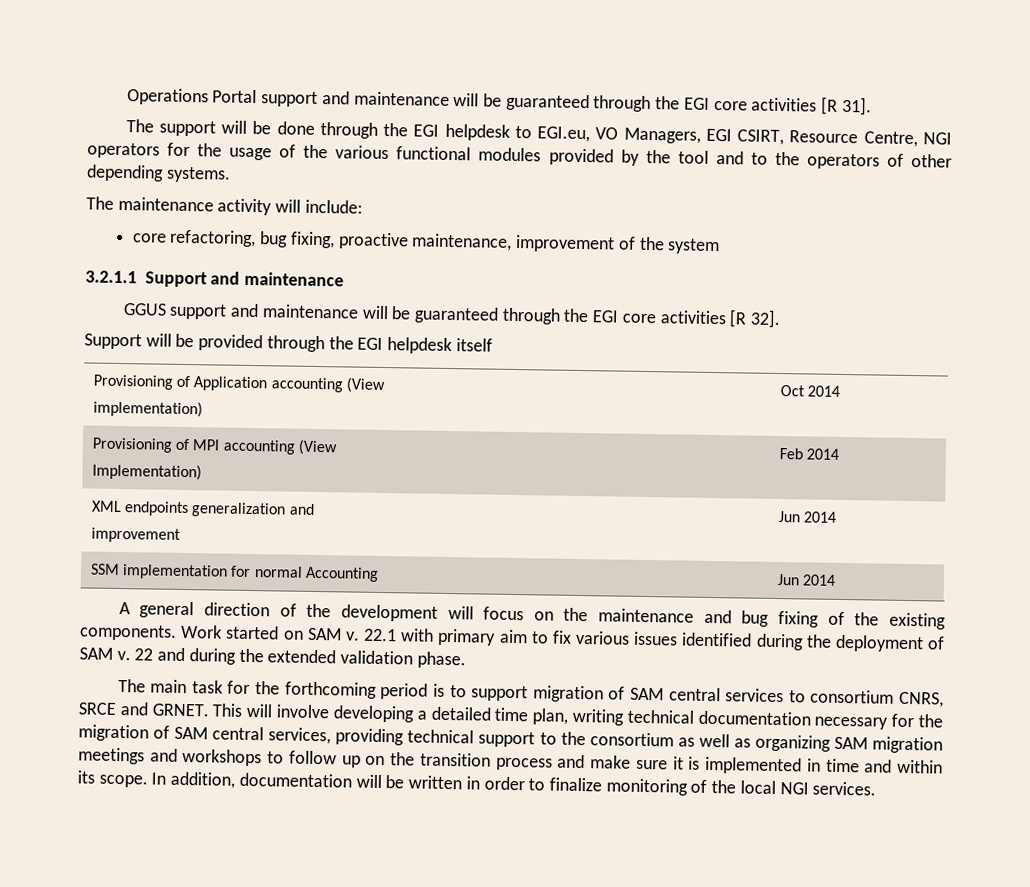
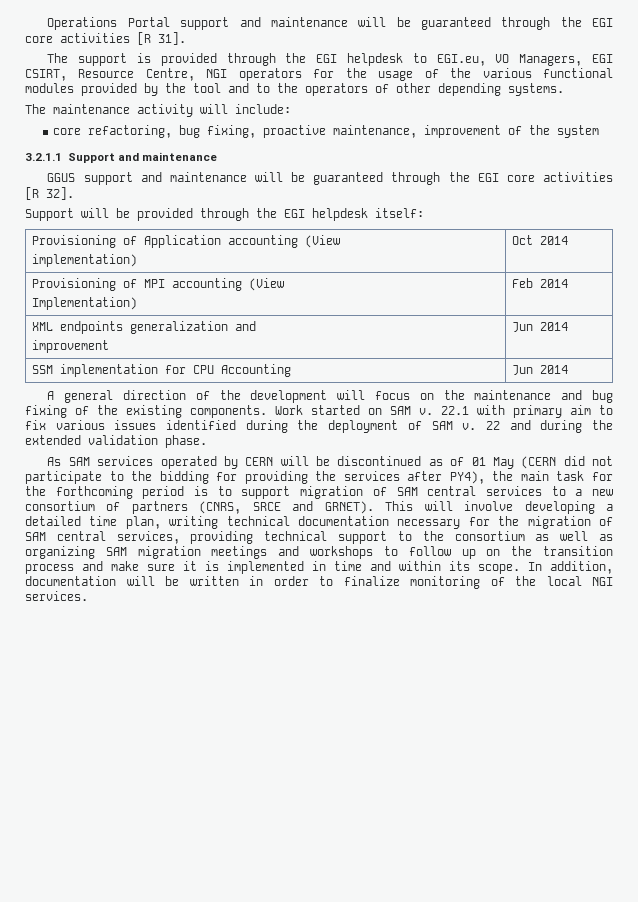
[221,120,315,135] will be done -> [137,53,217,66] is provided
[455,338,493,352] itself -> [375,208,424,218] itself:
[253,566,303,578] normal -> [193,365,215,374] CPU
[117,678,146,693] The -> [47,456,613,469] [25,471,514,484] As SAM services operated by CERN will be discontinued as of 01 May (CERN did not participate to the bidding for providing the services after PY4), the
[810,689,944,708] consortium CNRS, -> [575,489,614,496] [25,501,242,514] a new consortium of partners (CNRS,
[151,703,210,717] GRNET. -> [324,501,374,514] GRNET).

